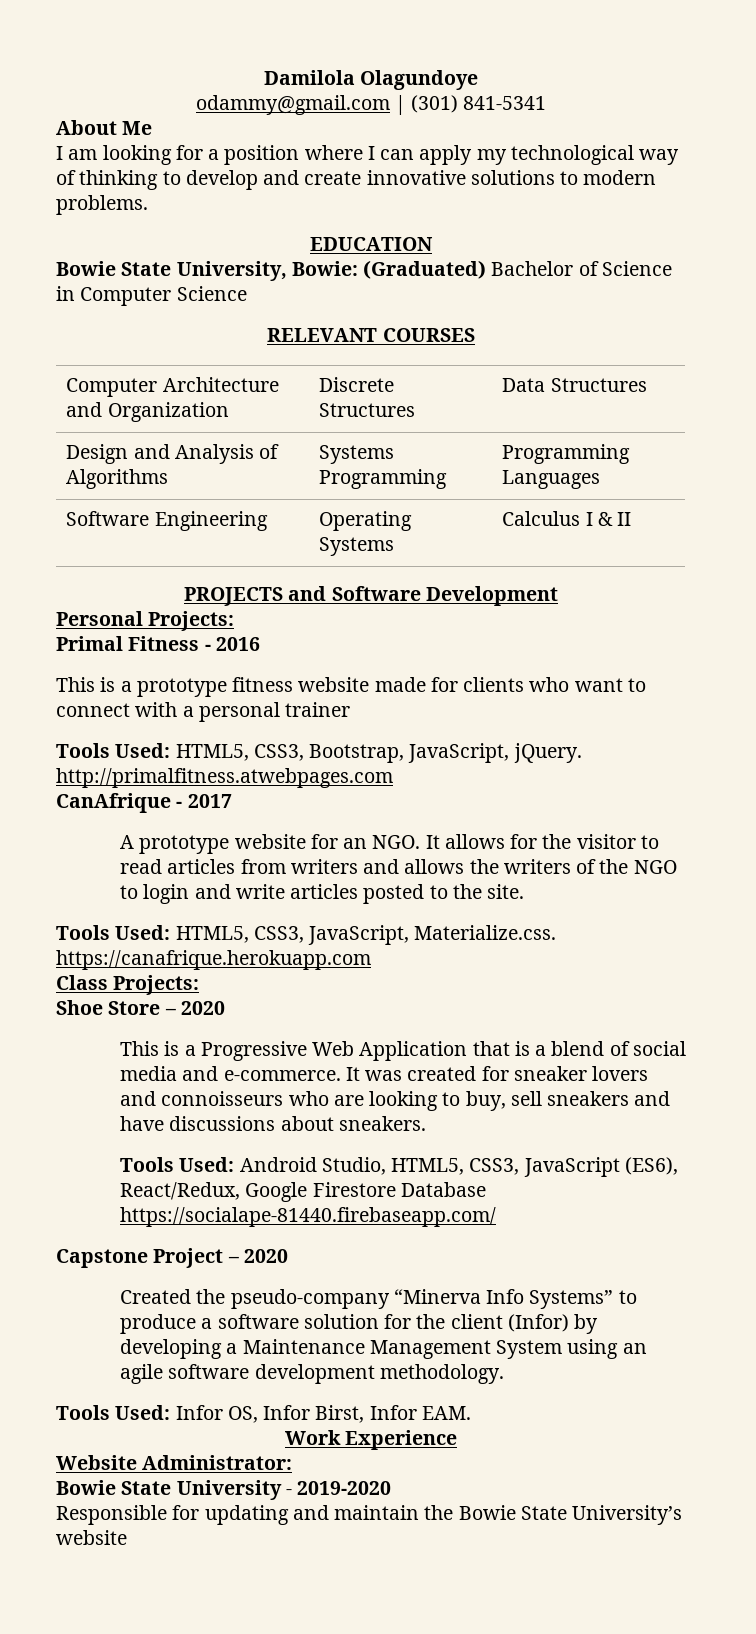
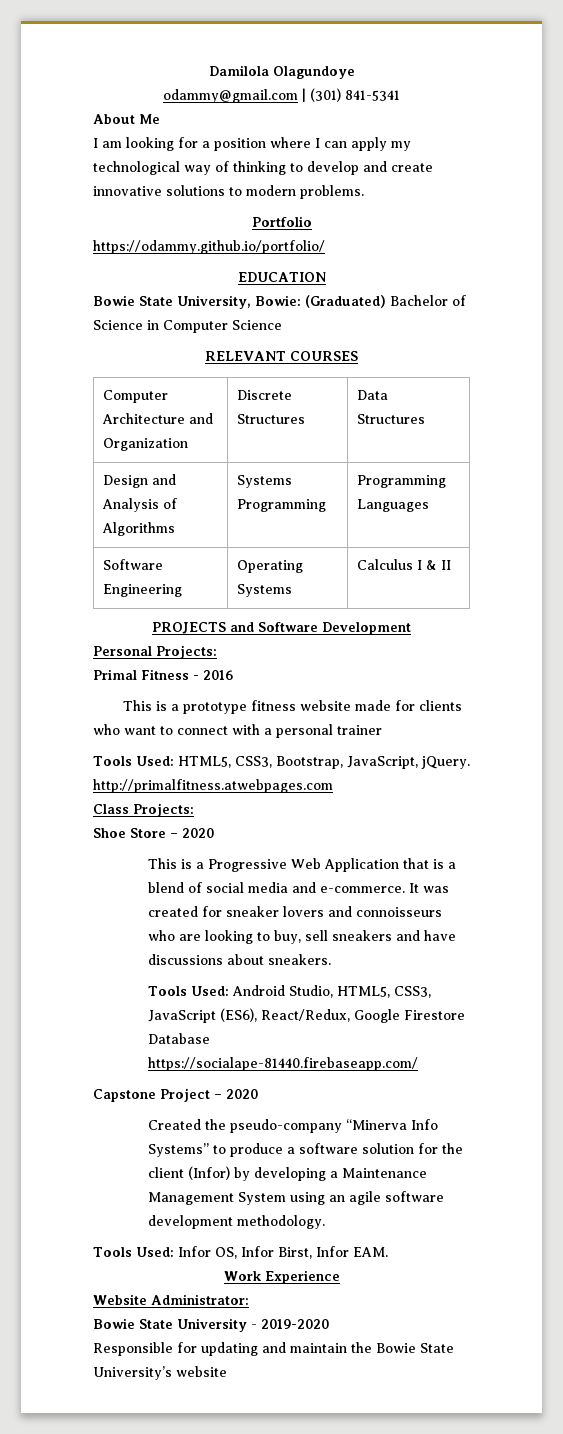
(148, 205) none -> [251,216,312,227] [93,240,325,254] // Portfolio // https://odammy.github.io/portfolio/
[56,793,232,813] [120,834,659,854] [120,859,677,874] [120,884,525,904] [56,925,557,945] [56,950,371,970] // CanAfrique - 2017 // A prototype website for an NGO. It allows for the visitor to read articles from writers and allows the writers of the NGO to login and write articles posted to the site. // Tools Used: HTML5, CSS3, JavaScript, Materialize.css. https://canafrique.herokuapp.com -> (333, 786) none

